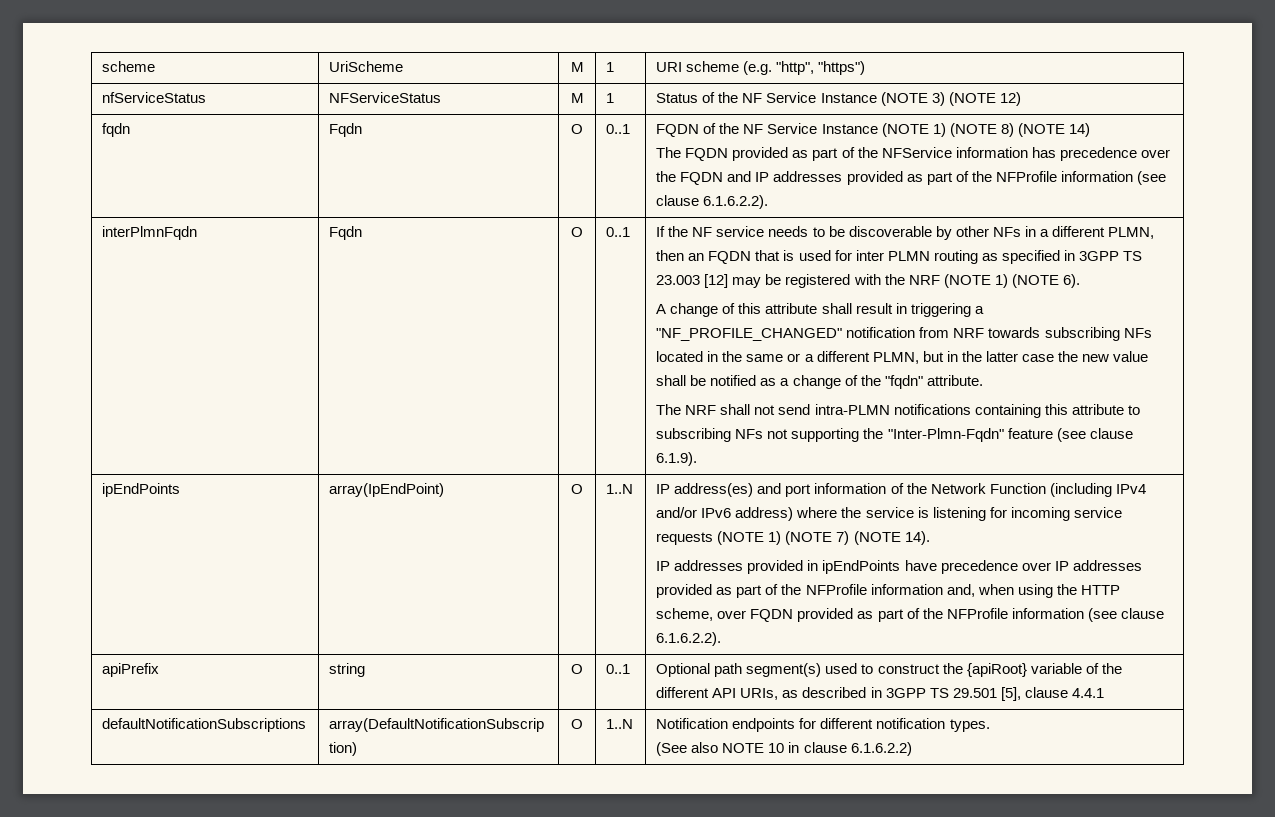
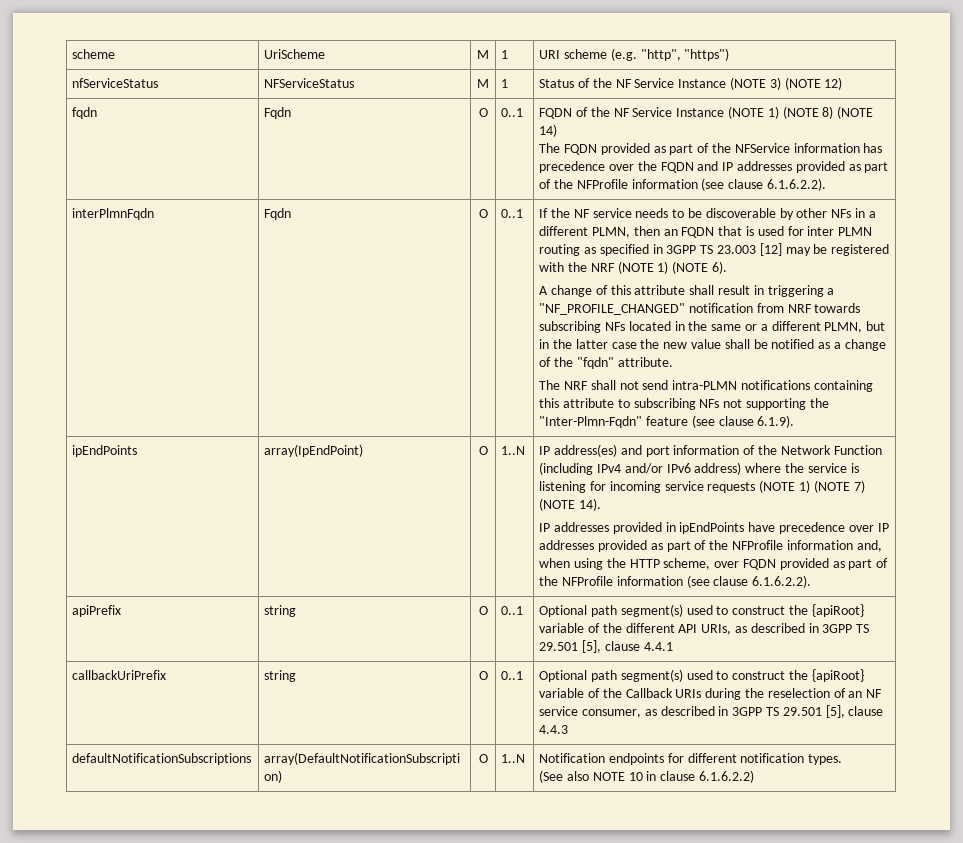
(1104, 693) none -> [72,670,167,680] [264,670,297,682] [478,671,488,680] [501,671,524,680] [539,669,864,682] [539,688,883,700] [539,705,884,718] [539,725,569,734] // callbackUriPrefix | string | O | 0..1 | Optional path segment(s) used to construct the {apiRoot} variable of the Callback URIs during the reselection of an NF service consumer, as described in 3GPP TS 29.501 [5], clause 4.4.3

